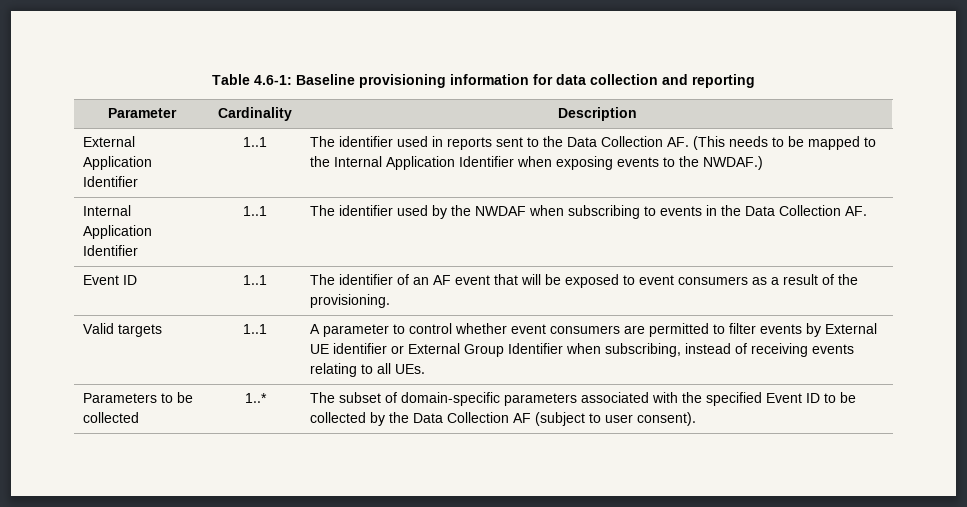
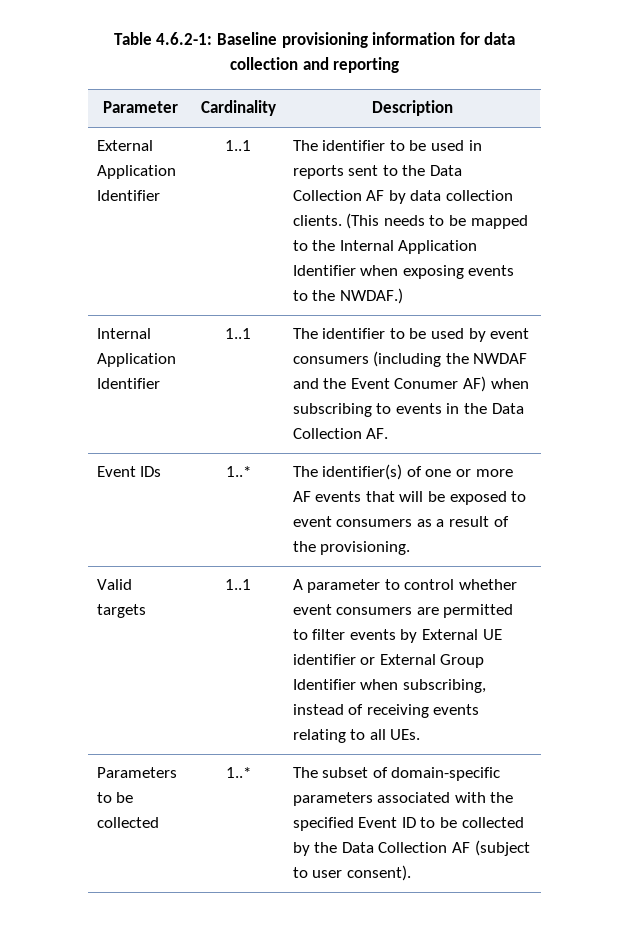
[254,75,292,85] 4.6-1: -> [156,32,213,45] 4.6.2-1:
(393, 141) none -> [389,140,427,151] to be
[666,137,689,147] AF. -> [366,190,514,204] [292,215,342,226] AF by data collection clients.
[396,205,526,219] used by the NWDAF -> [389,328,530,342] [292,351,528,367] [292,376,487,392] to be used by event consumers (including the NWDAF and the Event Conumer AF)
[122,275,137,285] [243,275,267,285] [309,274,490,285] ID | 1..1 | The identifier of an AF event -> [140,466,162,477] [225,466,251,477] [292,464,513,480] [292,491,362,502] IDs | 1..* | The identifier(s) of one or more AF events

